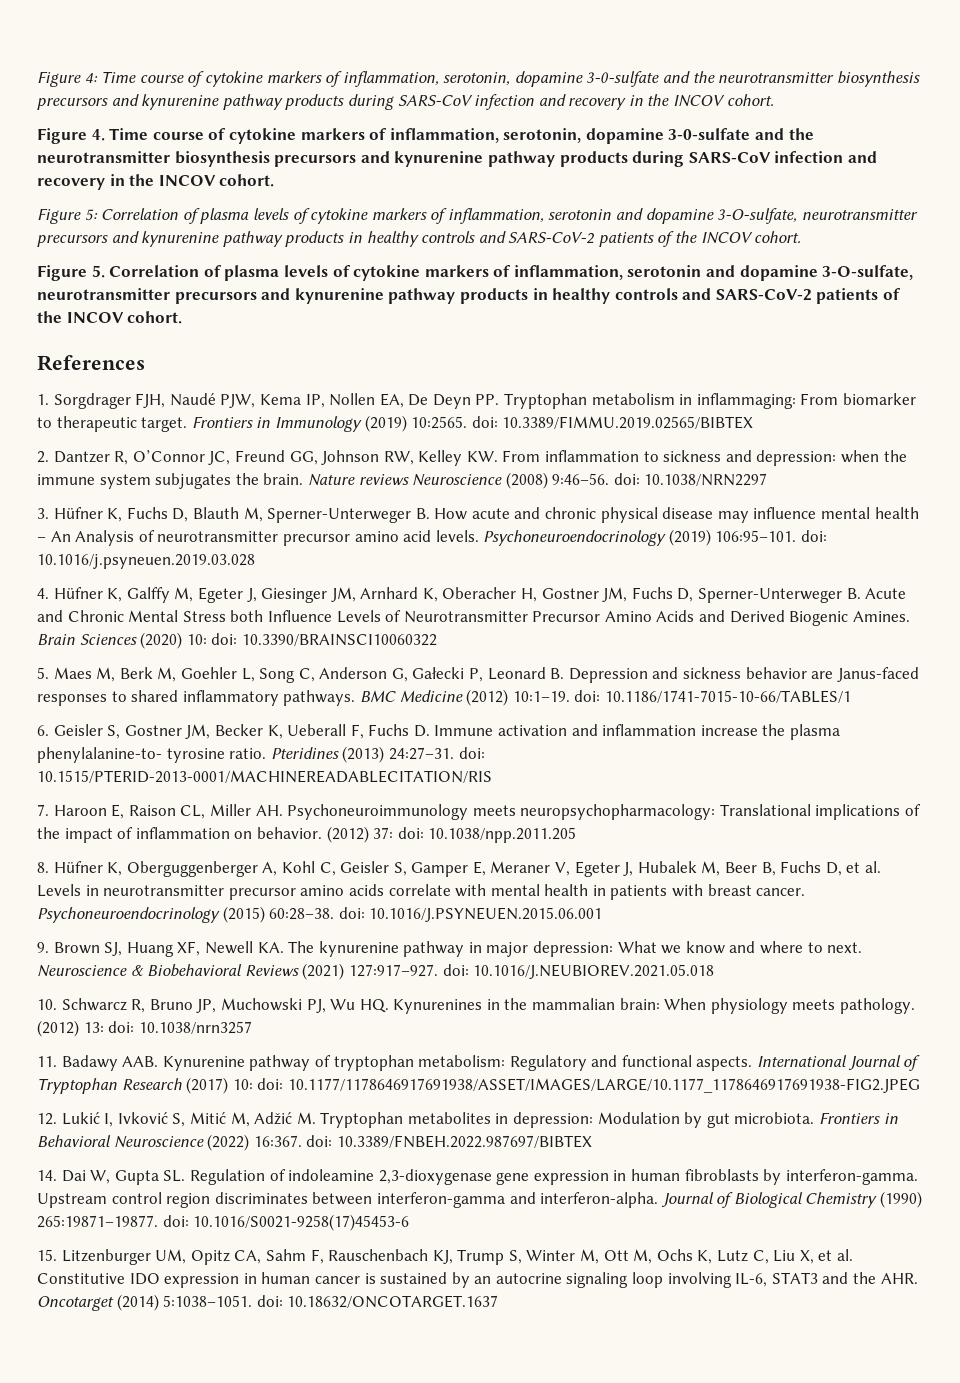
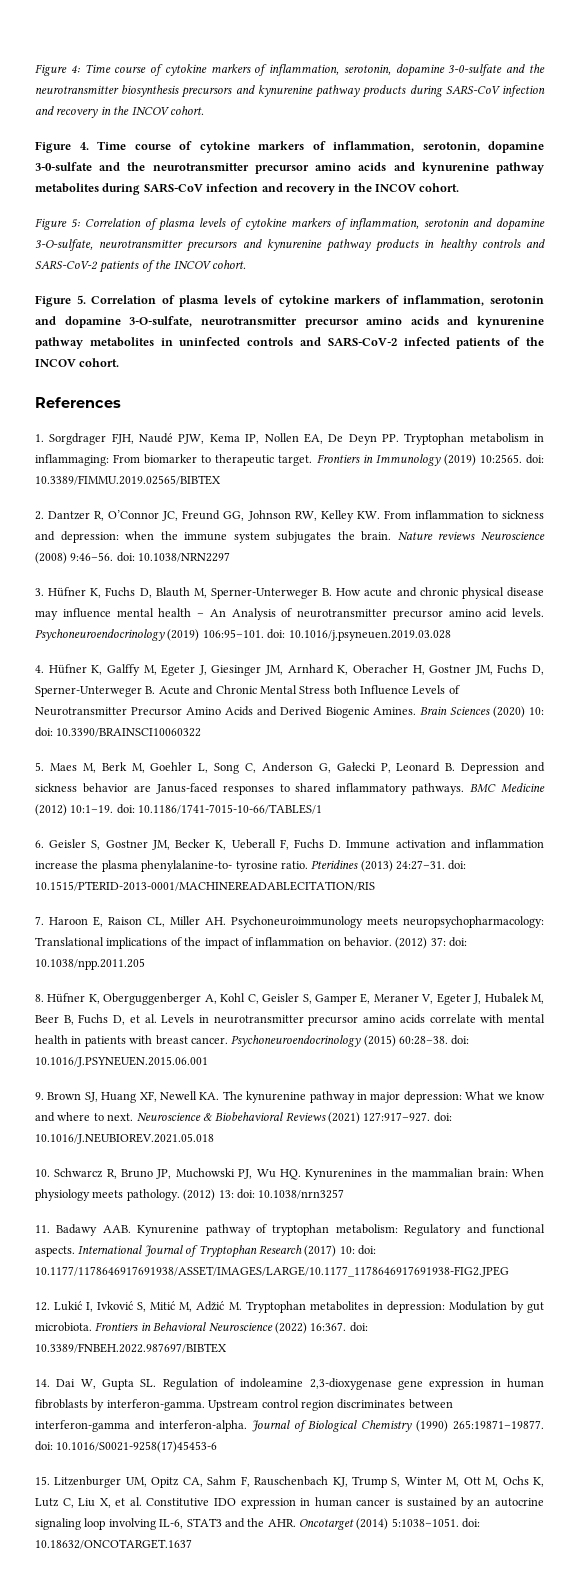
[174,151,628,167] biosynthesis precursors and kynurenine pathway products -> [254,162,544,174] [35,183,99,193] precursor amino acids and kynurenine pathway metabolites
[174,288,812,304] precursors and kynurenine pathway products in healthy controls and SARS-CoV-2 -> [304,316,544,328] [35,337,450,349] precursor amino acids and kynurenine pathway metabolites in uninfected controls and SARS-CoV-2 infected

